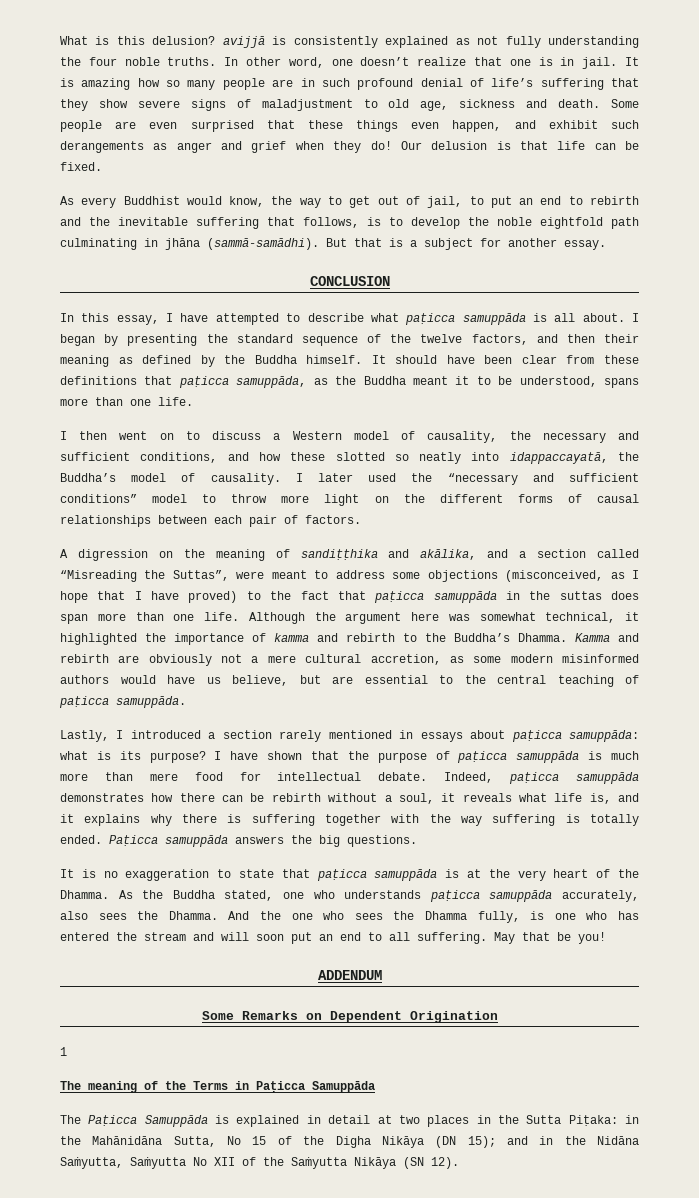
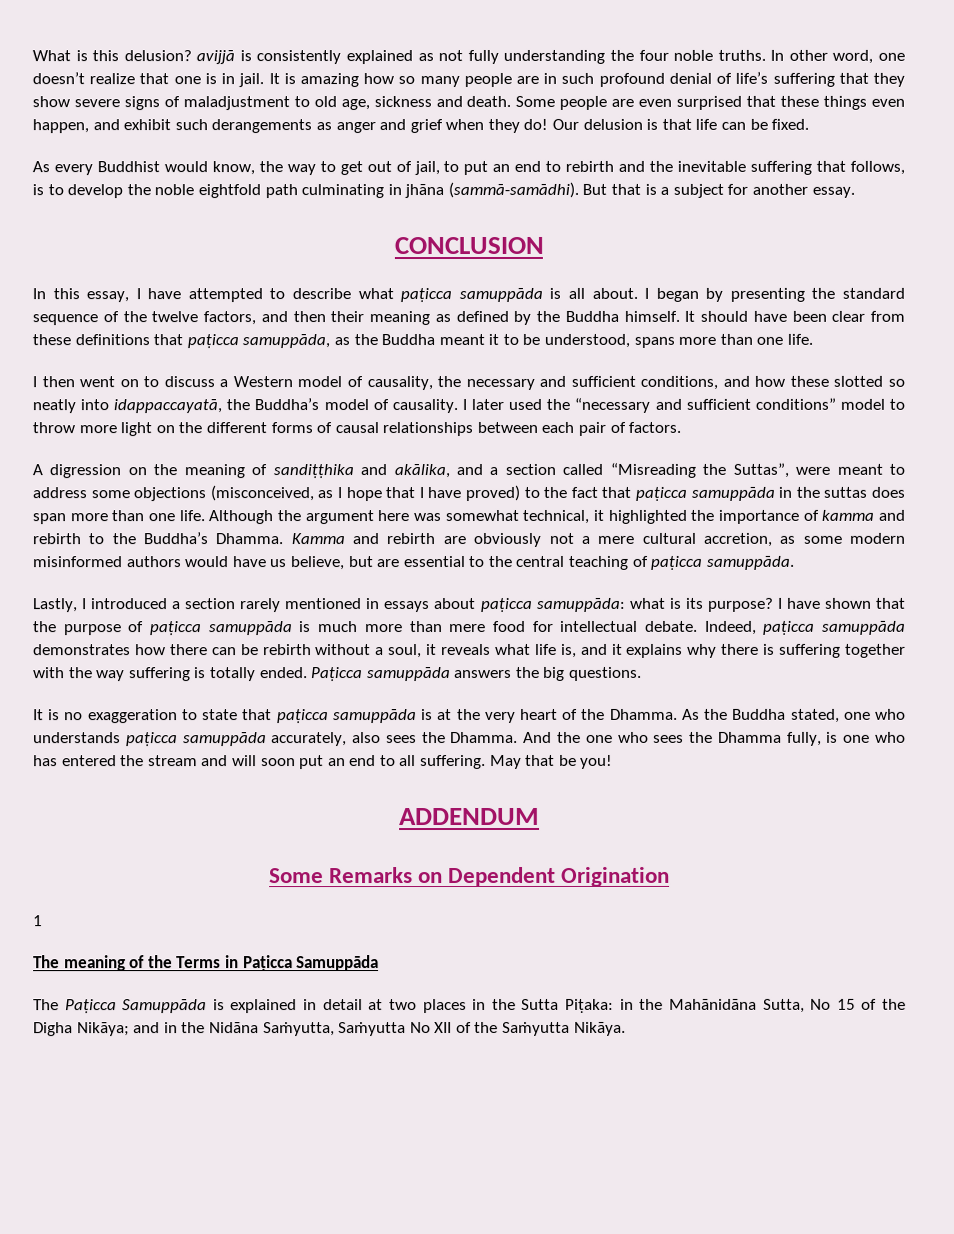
[381,1136,496,1148] Nikāya (DN 15); -> [76,1022,130,1037] Nikāya;
[354,1157,459,1169] Nikāya (SN 12). -> [573,1021,626,1036] Nikāya.

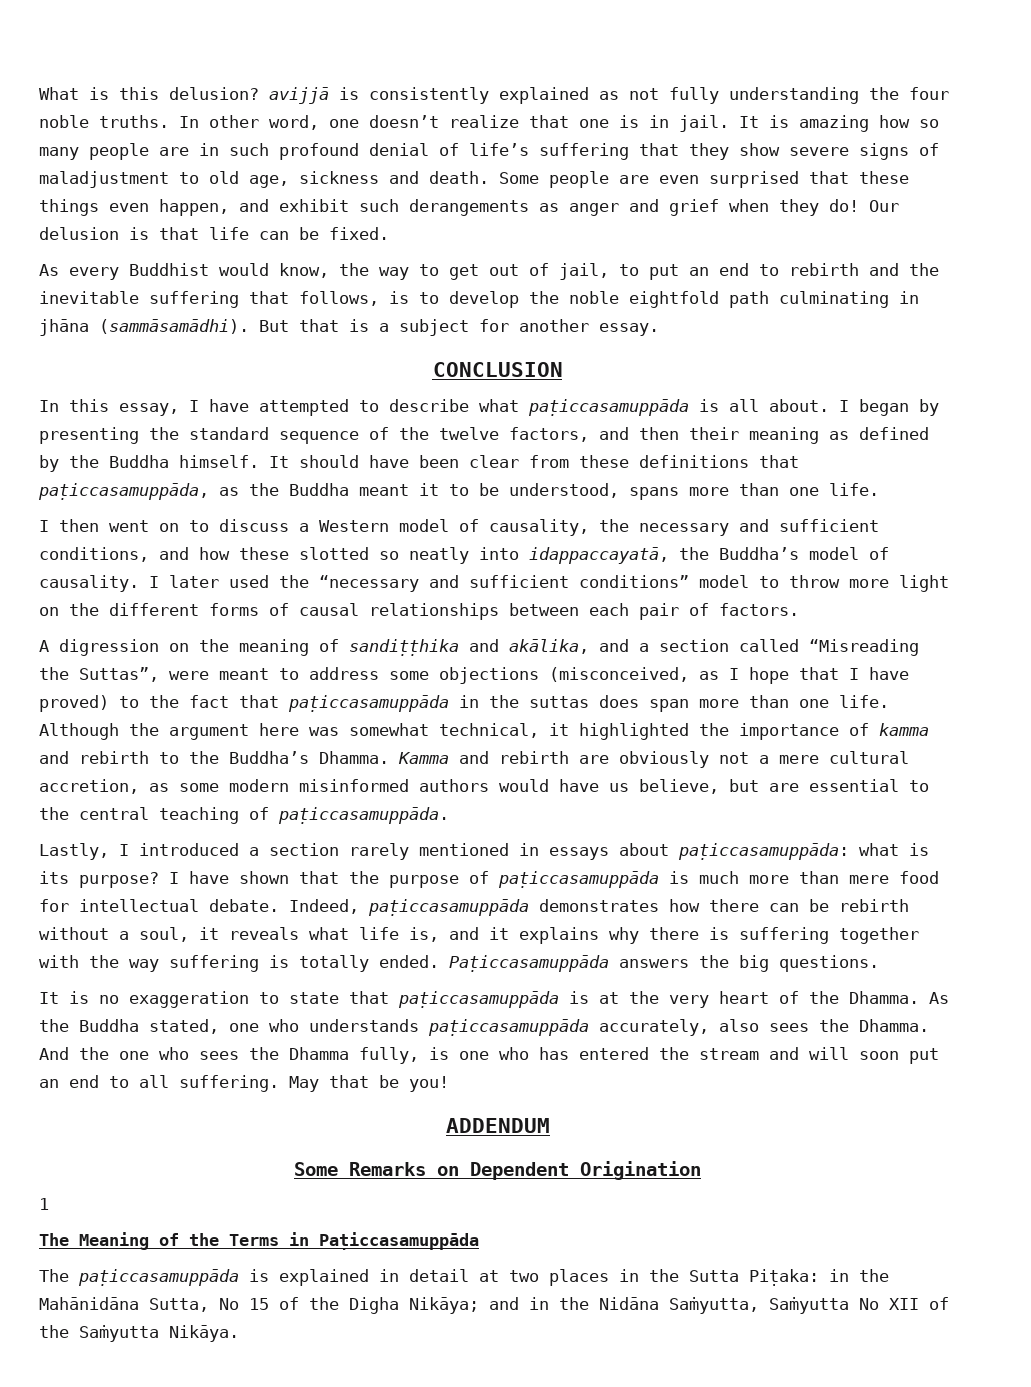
[447,181,579,199] (sammā-samādhi). -> [99,319,249,334] (sammāsamādhi).
[400,287,543,303] paṭicca samuppāda -> [528,399,689,416] paṭiccasamuppāda
[186,334,331,349] paṭicca samuppāda, -> [38,483,209,500] paṭiccasamuppāda,
[635,486,775,501] paṭicca samuppāda -> [288,695,449,712] paṭiccasamuppāda
[650,555,794,570] paṭicca samuppāda. -> [278,807,449,824] paṭiccasamuppāda.
[479,597,625,612] paṭicca samuppāda: -> [678,843,849,860] paṭiccasamuppāda:
[150,621,293,636] paṭicca samuppāda -> [498,871,659,888] paṭiccasamuppāda
[763,620,906,635] paṭicca samuppāda -> [368,899,529,916] paṭiccasamuppāda
[311,667,451,682] Paṭicca samuppāda -> [449,955,609,972] Paṭiccasamuppāda
[276,709,417,724] paṭicca samuppāda -> [398,991,559,1008] paṭiccasamuppāda
[125,732,267,747] paṭicca samuppāda -> [428,1019,589,1036] paṭiccasamuppāda
[63,955,126,972] meaning -> [79,1232,149,1250] Meaning
[242,955,380,972] [33,999,208,1014] Paṭicca Samuppāda // The Paṭicca Samuppāda -> [319,1232,479,1250] [39,1269,239,1286] Paṭiccasamuppāda // The paṭiccasamuppāda

